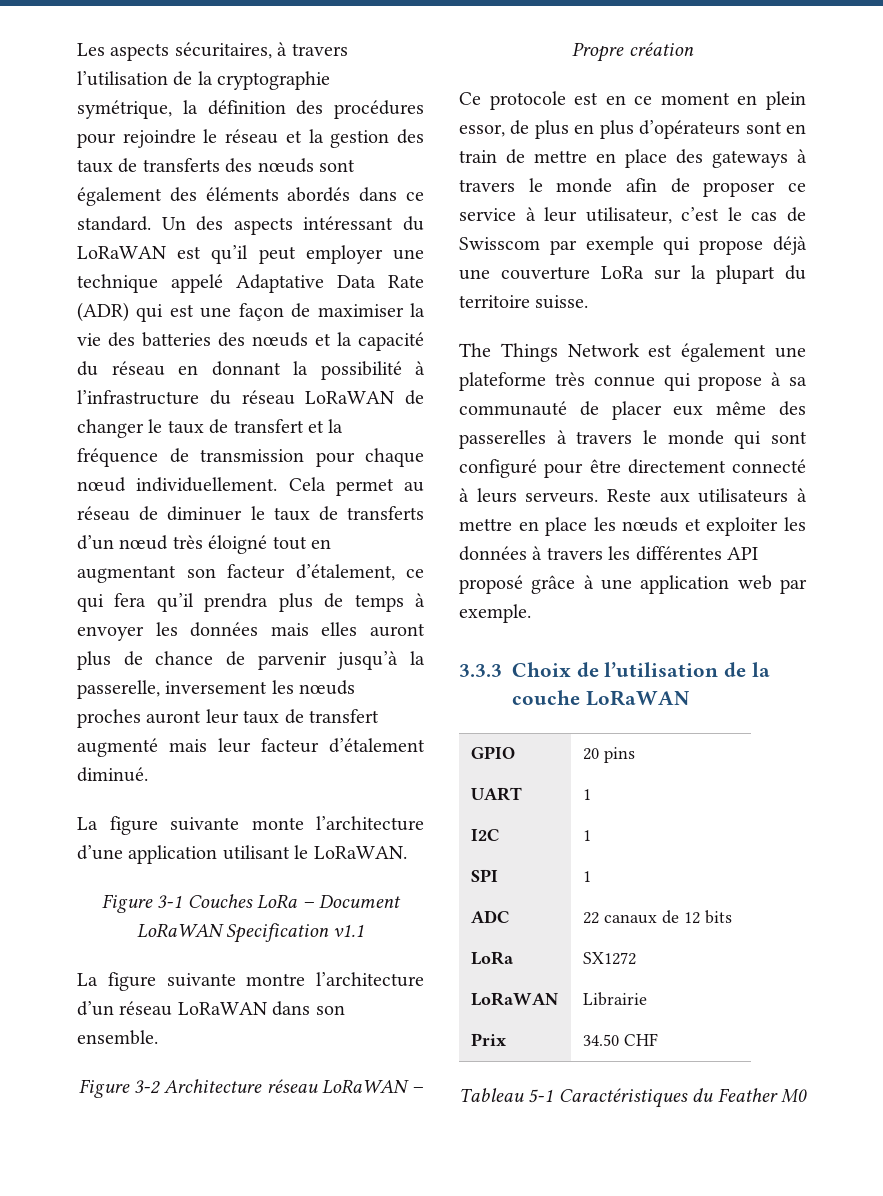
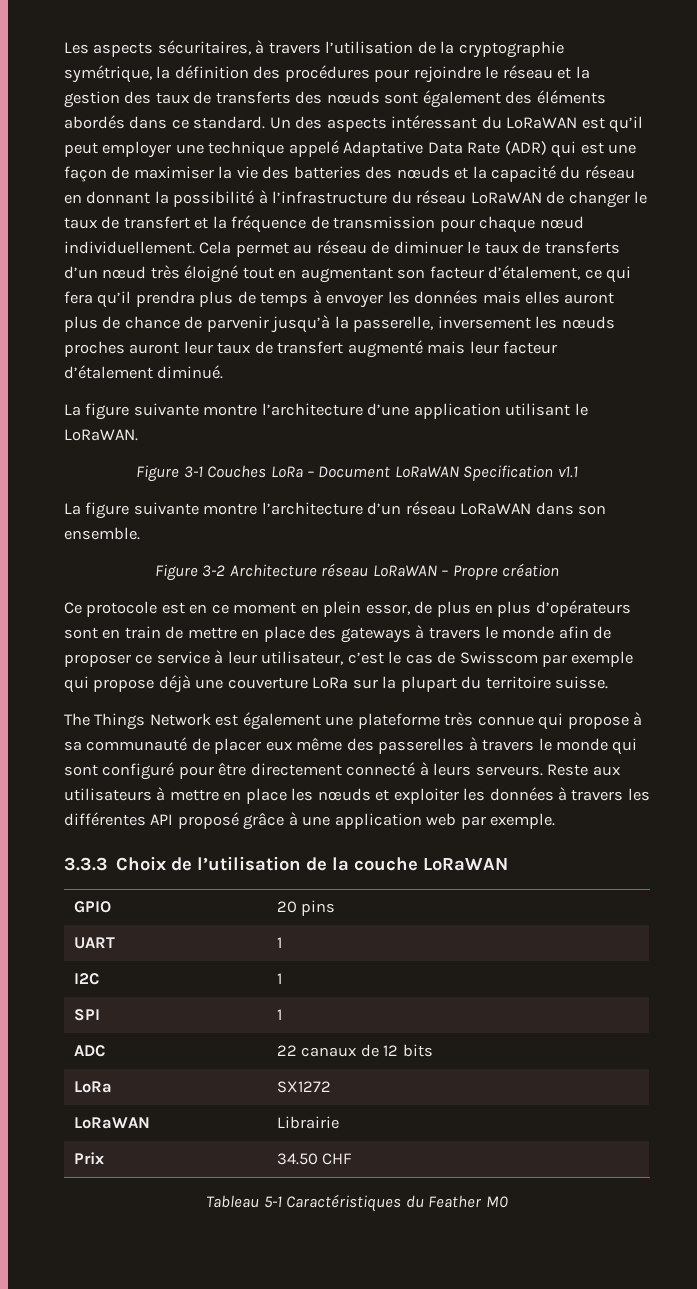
[251,817,304,830] monte -> [203,404,258,416] montre

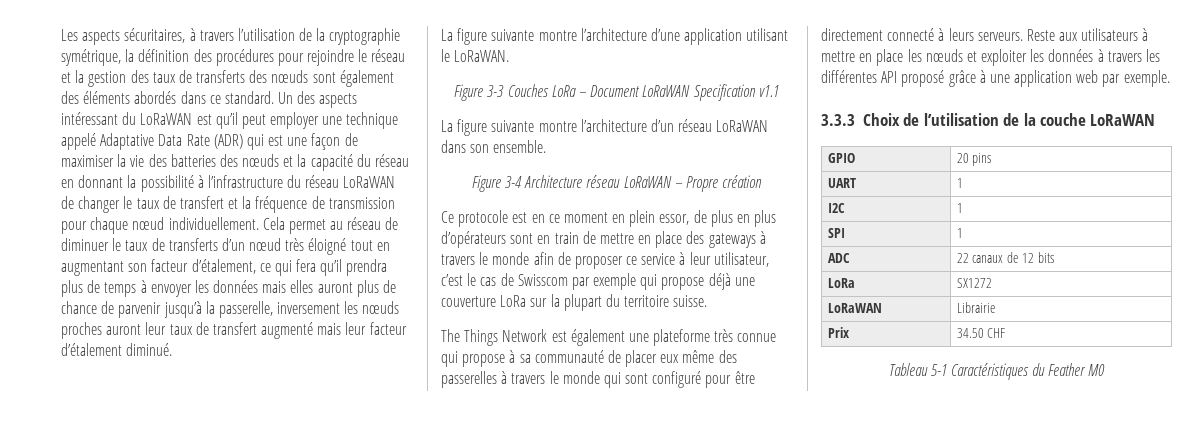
[183,466,203,478] 3-1 -> [487,85,505,97] 3-3
[202,565,226,577] 3-2 -> [505,176,523,188] 3-4

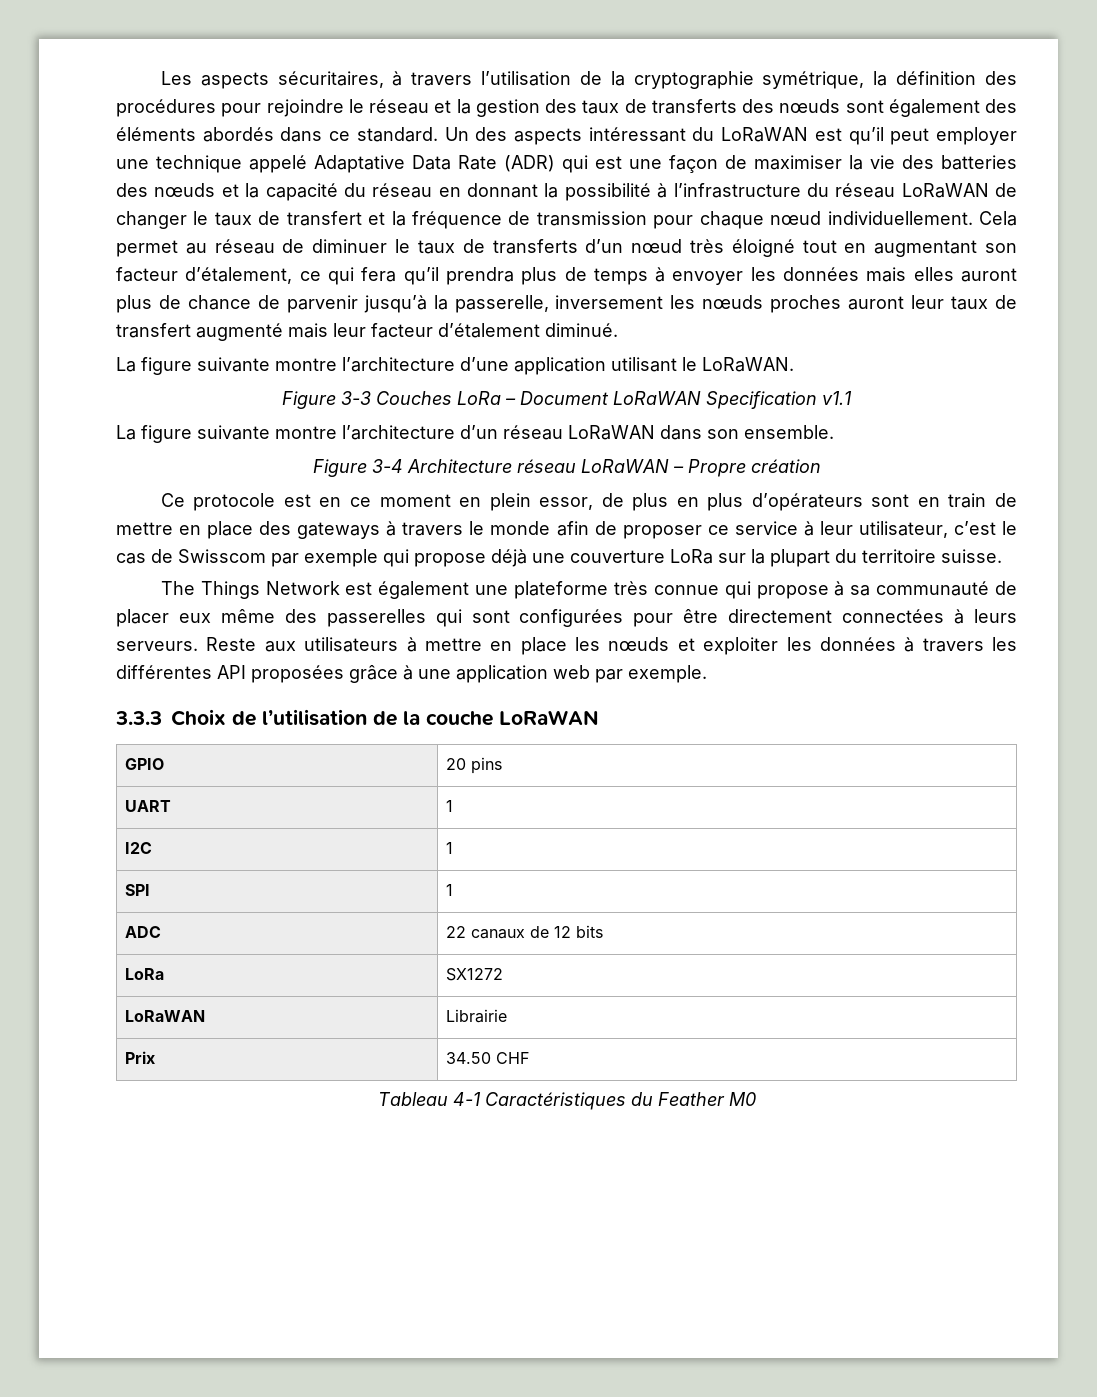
[501,371,600,384] à travers le monde -> (426, 618) none
[652,371,702,388] configuré -> [519,609,624,627] configurées
[887,28,935,41] connecté -> [842,609,945,623] connectées
[901,70,945,87] proposé -> [251,665,344,683] proposées
[930,364,947,376] 5-1 -> [452,1092,481,1106] 4-1

